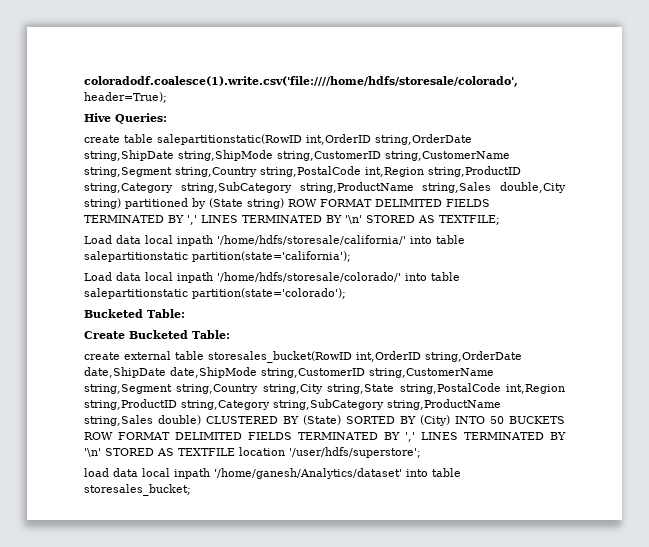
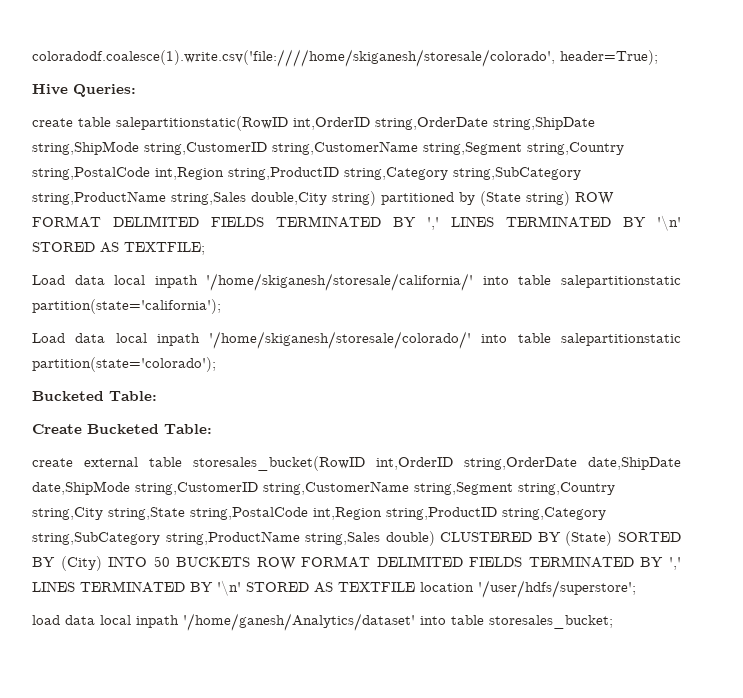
[84,76,518,87] coloradodf.coalesce(1).write.csv('file:////home/hdfs/storesale/colorado', -> [32,49,555,67] coloradodf.coalesce(1).write.csv('file:////home/skiganesh/storesale/colorado',
[217,235,406,245] '/home/hdfs/storesale/california/' -> [206,273,474,291] '/home/skiganesh/storesale/california/'
[217,272,401,282] '/home/hdfs/storesale/colorado/' -> [209,331,472,349] '/home/skiganesh/storesale/colorado/'

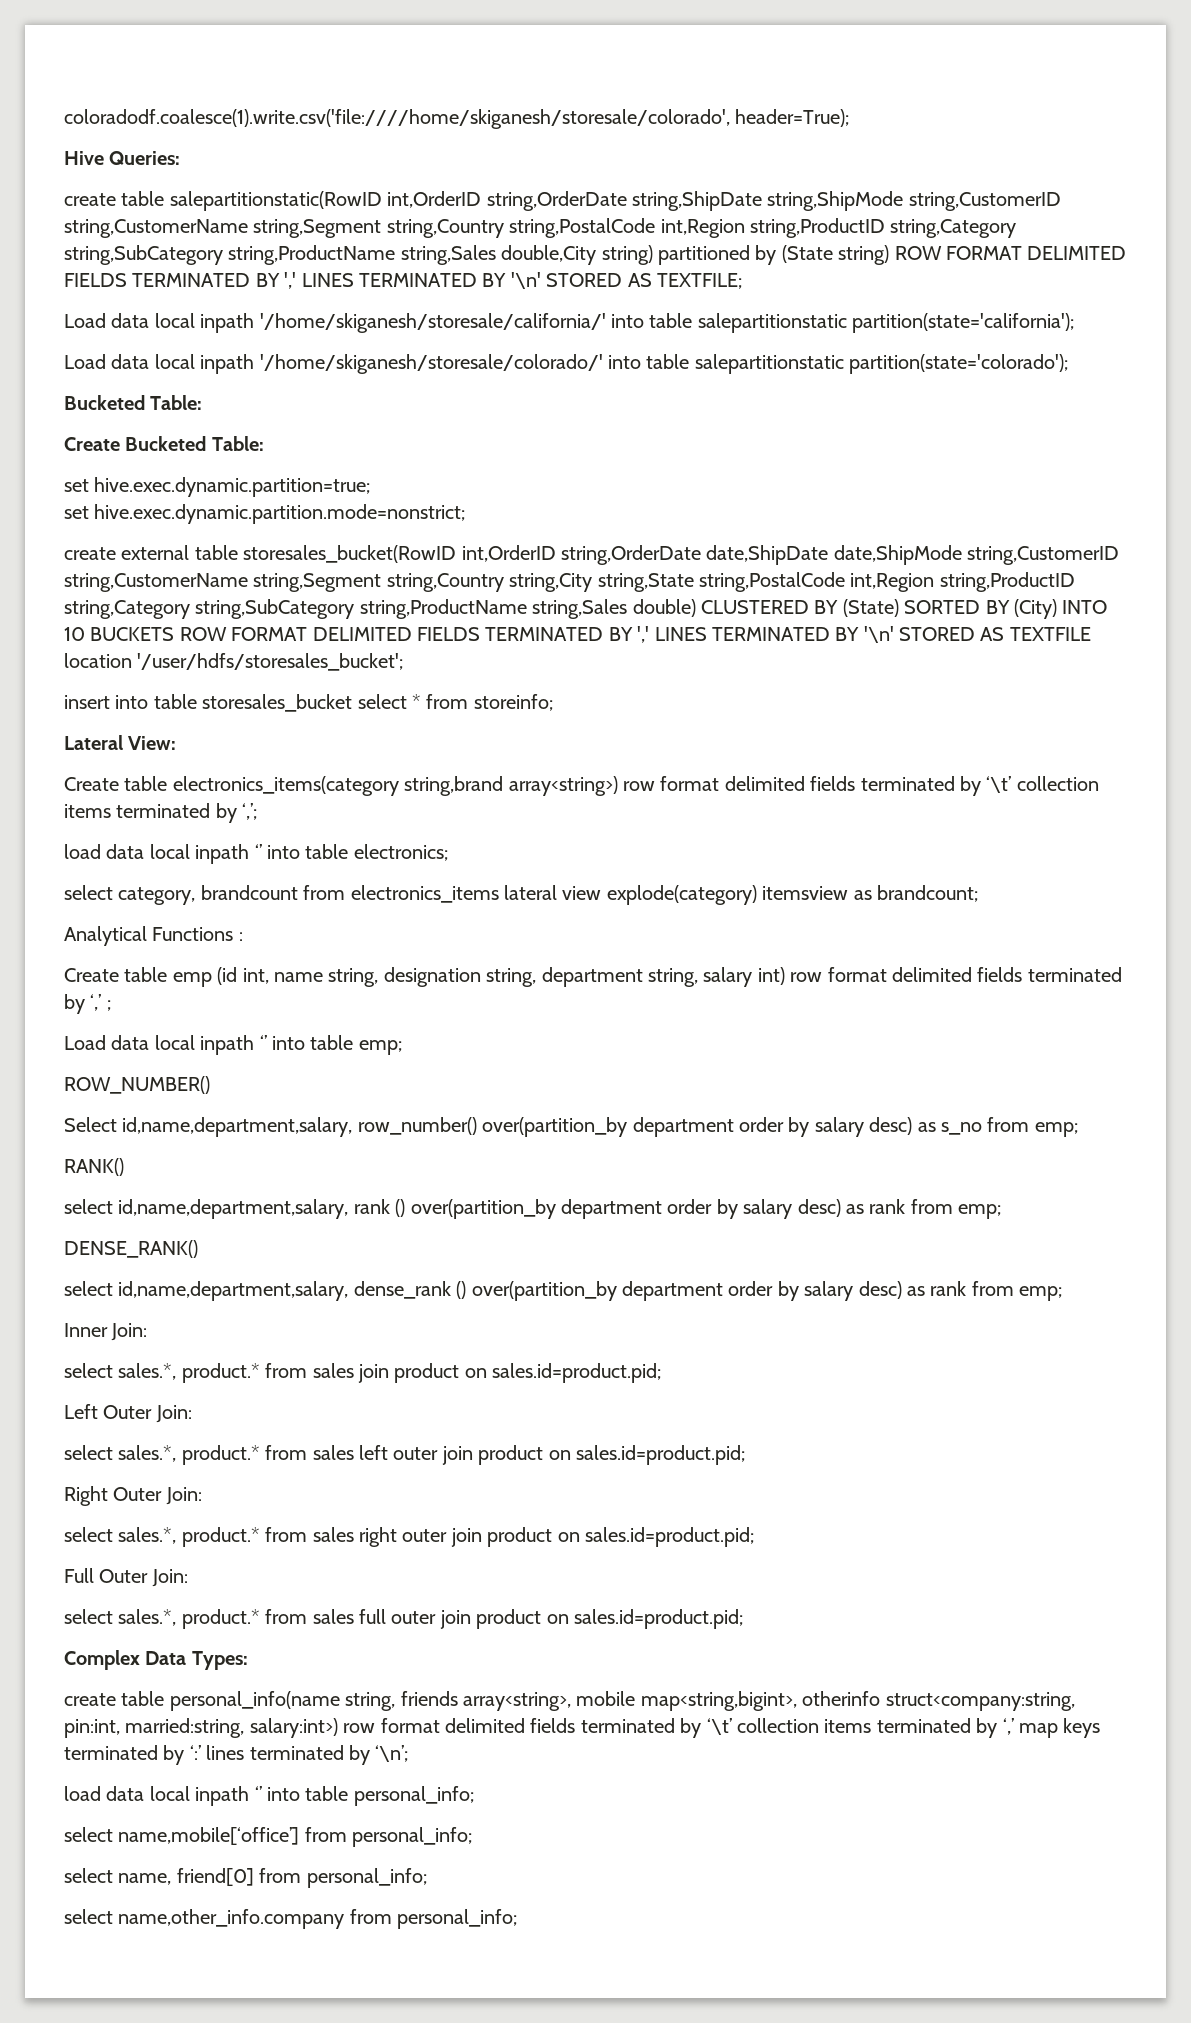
(212, 429) none -> [64,477,371,497] [64,504,466,524] // set hive.exec.dynamic.partition=true; // set hive.exec.dynamic.partition.mode=nonstrict;
[153,556,170,567] 50 -> [64,627,85,641] 10
[478,580,636,598] [32,613,613,631] '/user/hdfs/superstore'; // load data local inpath '/home/ganesh/Analytics/dataset' into table storesales_bucket; -> [137,653,404,671] [64,694,553,712] [64,735,177,750] [64,776,1099,796] [64,803,258,823] [64,844,448,864] [64,885,978,905] [64,926,243,946] [64,967,1122,987] [64,994,111,1014] [64,1035,402,1055] [64,1076,210,1094] [64,1117,1078,1137] [64,1158,124,1176] [64,1199,1002,1219] [64,1240,198,1258] [64,1281,1063,1301] [64,1323,148,1341] [64,1363,662,1383] [64,1404,192,1423] [64,1445,745,1465] [64,1486,202,1506] [64,1527,754,1547] [64,1568,188,1587] [64,1609,743,1629] [64,1650,248,1670] [64,1691,1075,1711] [64,1718,1101,1738] [64,1745,409,1765] [64,1786,474,1806] [64,1827,473,1847] [64,1868,427,1888] [64,1909,518,1929] '/user/hdfs/storesales_bucket'; // insert into table storesales_bucket select * from storeinfo; // Lateral View: // Create table electronics_items(category string,brand array<string>) row format delimited fields terminated by ‘\t’ collection items terminated by ‘,’; // load data local inpath ‘’ into table electronics; // select category, brandcount from electronics_items lateral view explode(category) itemsview as brandcount; // Analytical Functions : // Create table emp (id int, name string, designation string, department string, salary int) row format delimited fields terminated by ‘,’ ; // Load data local inpath ‘’ into table emp; // ROW_NUMBER() // Select id,name,department,salary, row_number() over(partition_by department order by salary desc) as s_no from emp; // RANK() // select id,name,department,salary, rank () over(partition_by department order by salary desc) as rank from emp; // DENSE_RANK() // select id,name,department,salary, dense_rank () over(partition_by department order by salary desc) as rank from emp; // Inner Join: // select sales.*, product.* from sales join product on sales.id=product.pid; // Left Outer Join: // select sales.*, product.* from sales left outer join product on sales.id=product.pid; // Right Outer Join: // select sales.*, product.* from sales right outer join product on sales.id=product.pid; // Full Outer Join: // select sales.*, product.* from sales full outer join product on sales.id=product.pid; // Complex Data Types: // create table personal_info(name string, friends array<string>, mobile map<string,bigint>, otherinfo struct<company:string, pin:int, married:string, salary:int>) row format delimited fields terminated by ‘\t’ collection items terminated by ‘,’ map keys terminated by ‘:’ lines terminated by ‘\n’; // load data local inpath ‘’ into table personal_info; // select name,mobile[‘office’] from personal_info; // select name, friend[0] from personal_info; // select name,other_info.company from personal_info;

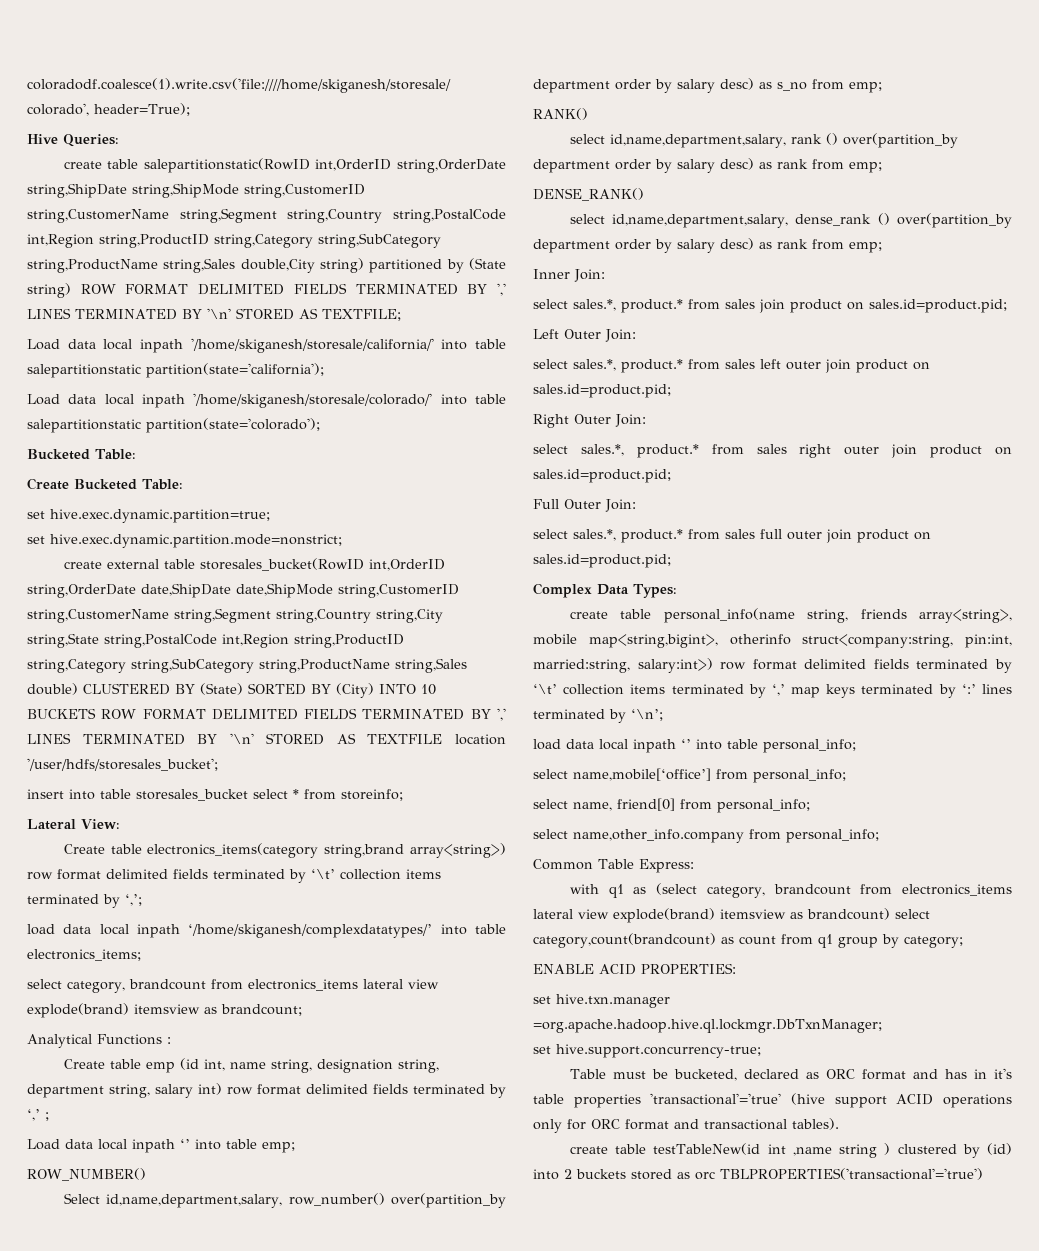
[254,844,448,861] ‘’ into table electronics; -> [188,924,506,938] [27,949,141,961] ‘/home/skiganesh/complexdatatypes/’ into table electronics_items;
[606,885,757,905] explode(category) -> [27,1003,129,1018] explode(brand)
(518, 1919) none -> [533,859,694,873] [569,883,1012,898] [533,908,930,923] [533,933,963,948] [533,963,736,975] [533,994,670,1008] [533,1019,882,1033] [533,1044,761,1058] [569,1068,1013,1081] [533,1093,1012,1108] [533,1118,839,1133] [569,1143,1013,1158] [533,1168,983,1180] // Common Table Express: // with q1 as (select category, brandcount from electronics_items lateral view explode(brand) itemsview as brandcount) select category,count(brandcount) as count from q1 group by category; // ENABLE ACID PROPERTIES: // set hive.txn.manager =org.apache.hadoop.hive.ql.lockmgr.DbTxnManager; // set hive.support.concurrency-true; // Table must be bucketed, declared as ORC format and has in it's table properties 'transactional'='true' (hive support ACID operations only for ORC format and transactional tables). // create table testTableNew(id int ,name string ) clustered by (id) into 2 buckets stored as orc TBLPROPERTIES('transactional'='true')

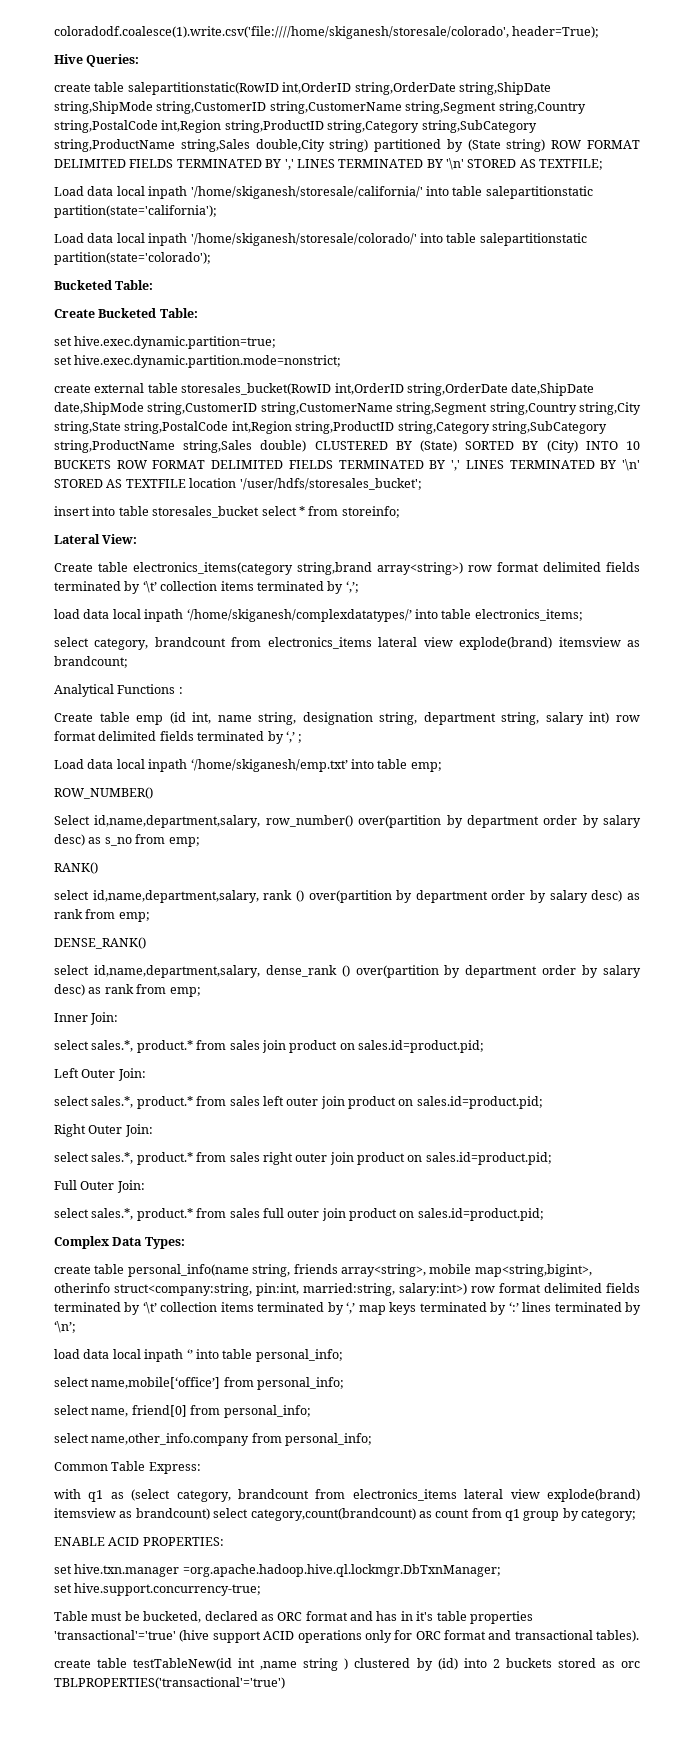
[180,1139,190,1149] ‘’ -> [190,759,348,772] ‘/home/skiganesh/emp.txt’
[391,1193,507,1208] over(partition_by -> [358,815,463,828] over(partition by
[842,133,958,148] over(partition_by -> [308,890,413,903] over(partition by
[897,213,1012,228] over(partition_by -> [355,965,461,978] over(partition by

